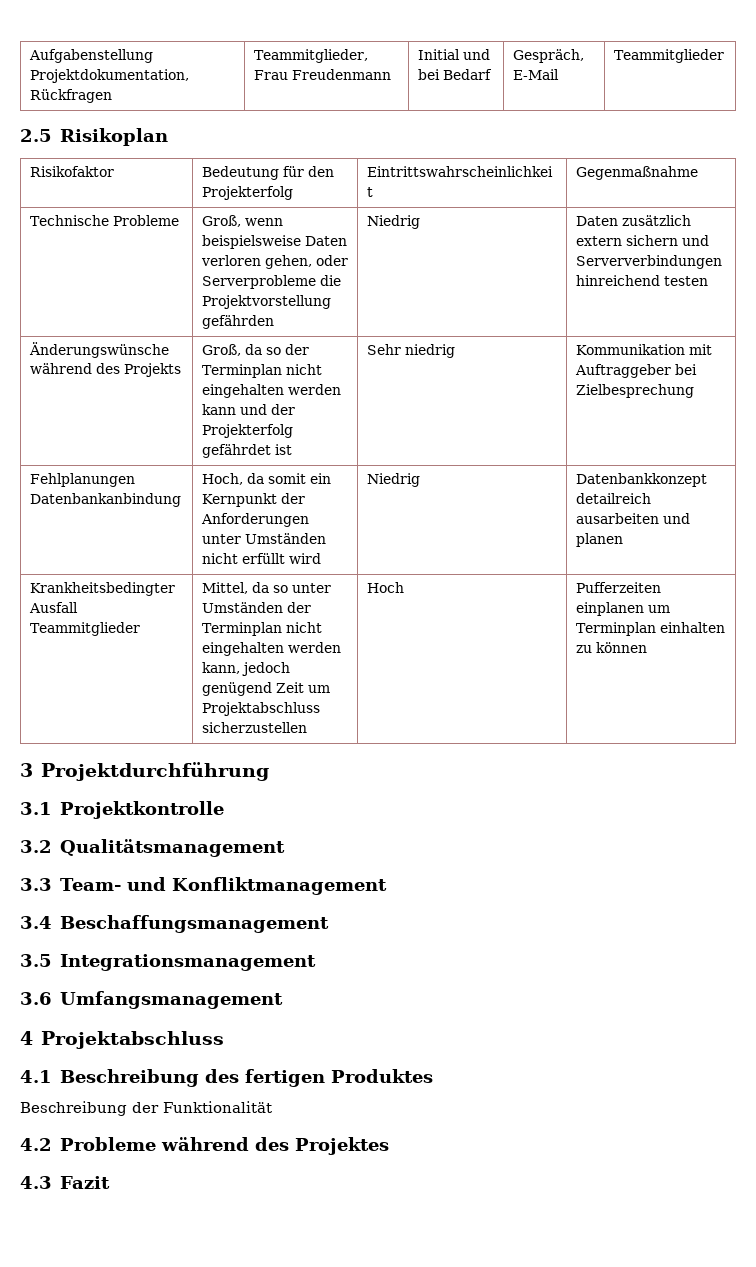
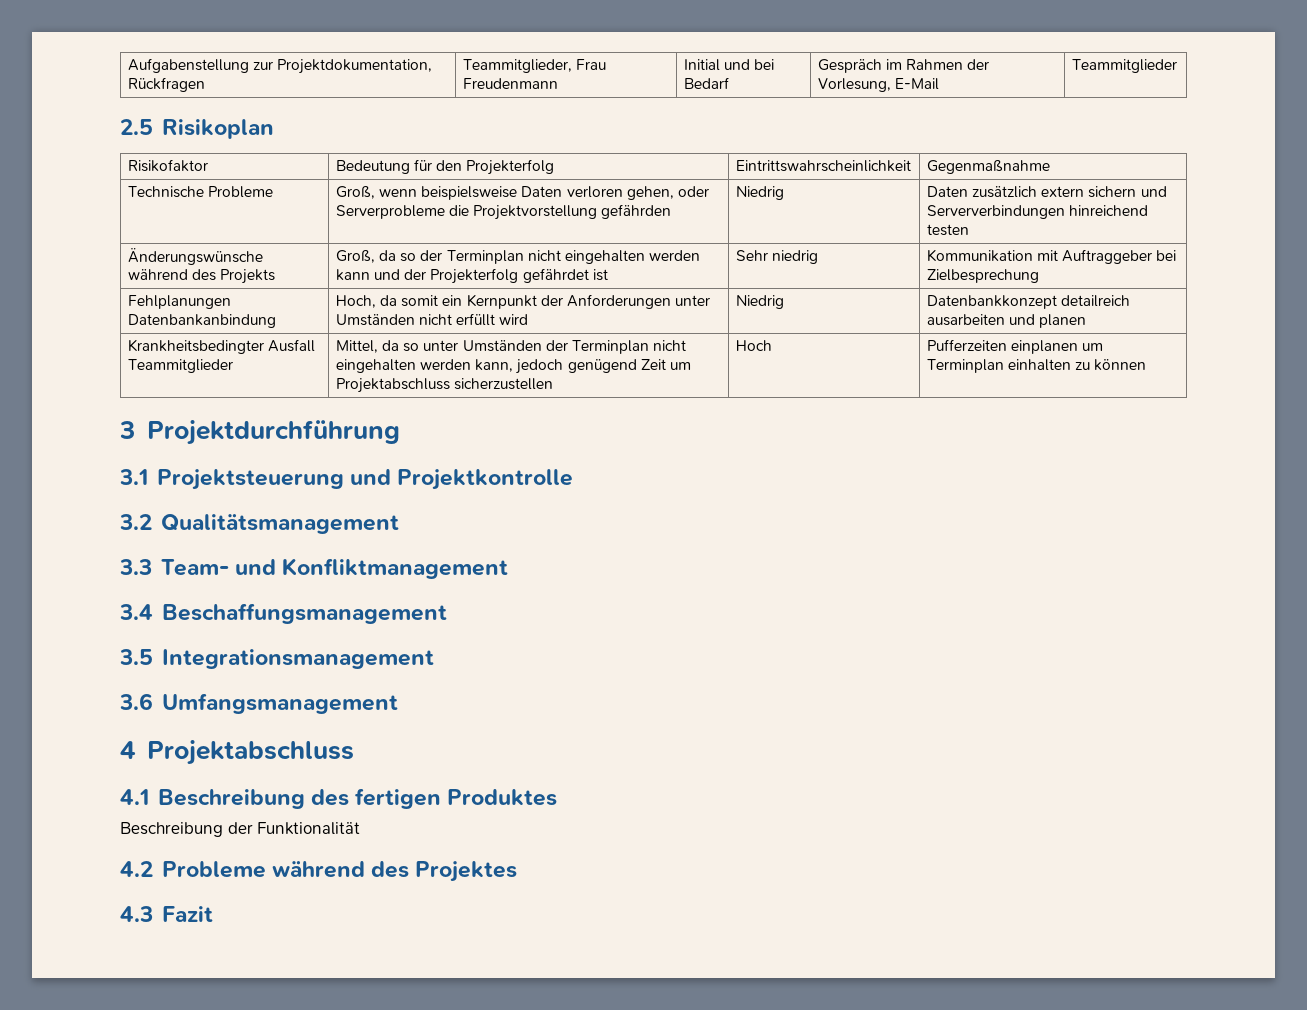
(153, 56) none -> [252,61,273,70] zur
[512,49,584,63] Gespräch, -> [817,59,990,73] [817,78,891,92] Gespräch im Rahmen der Vorlesung,
(52, 808) none -> [156,469,391,490] Projektsteuerung und

